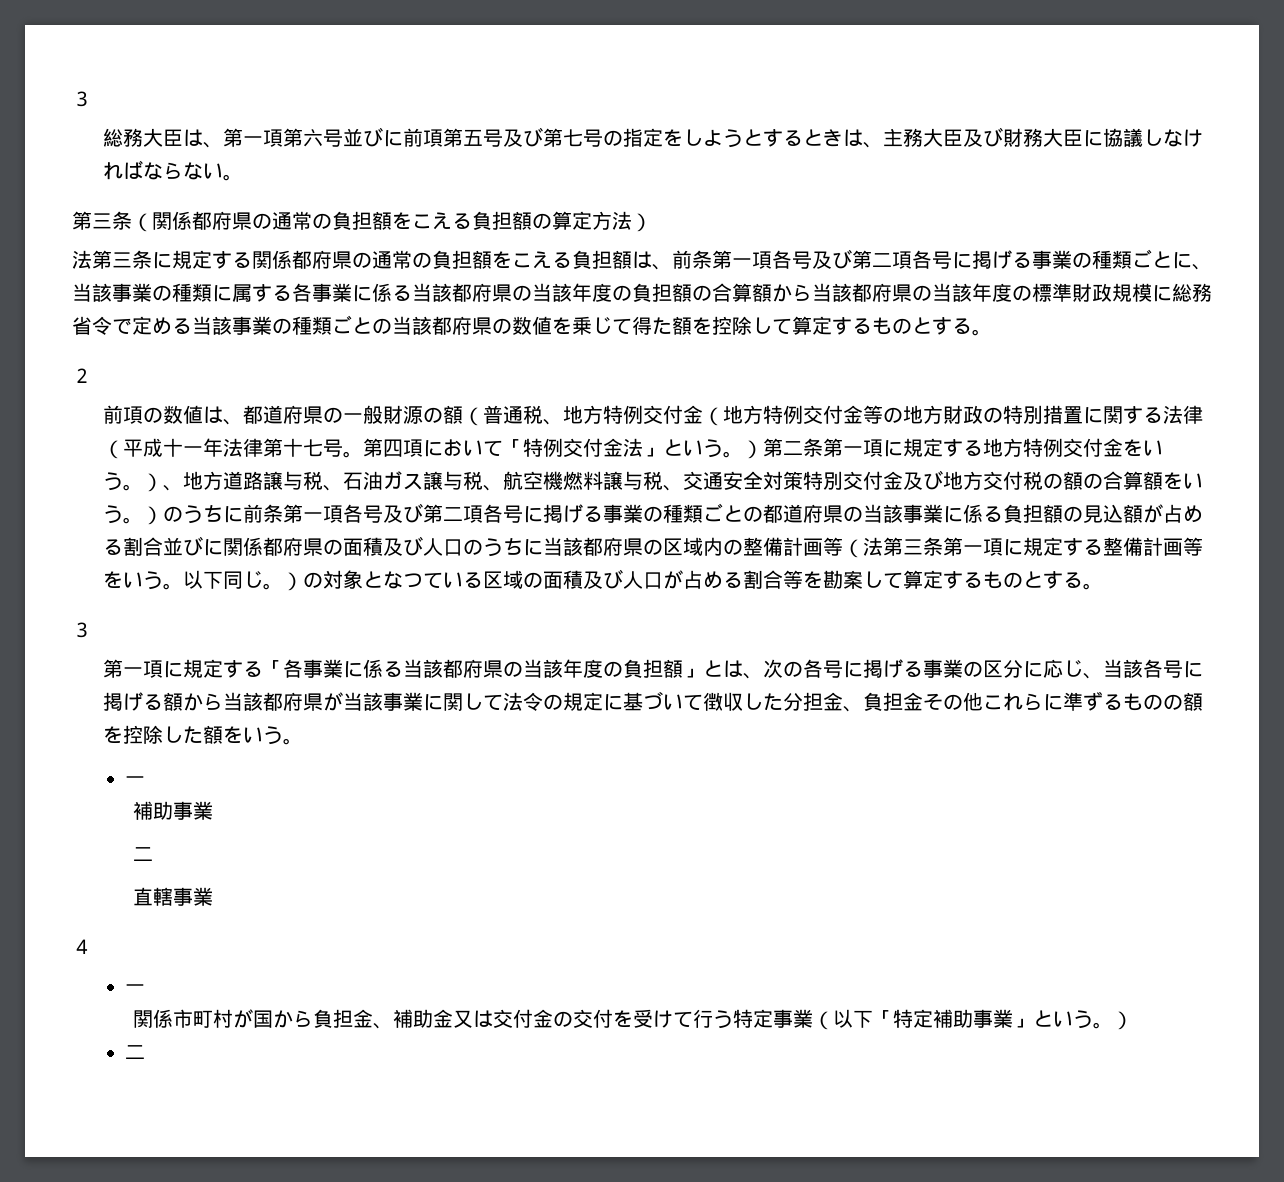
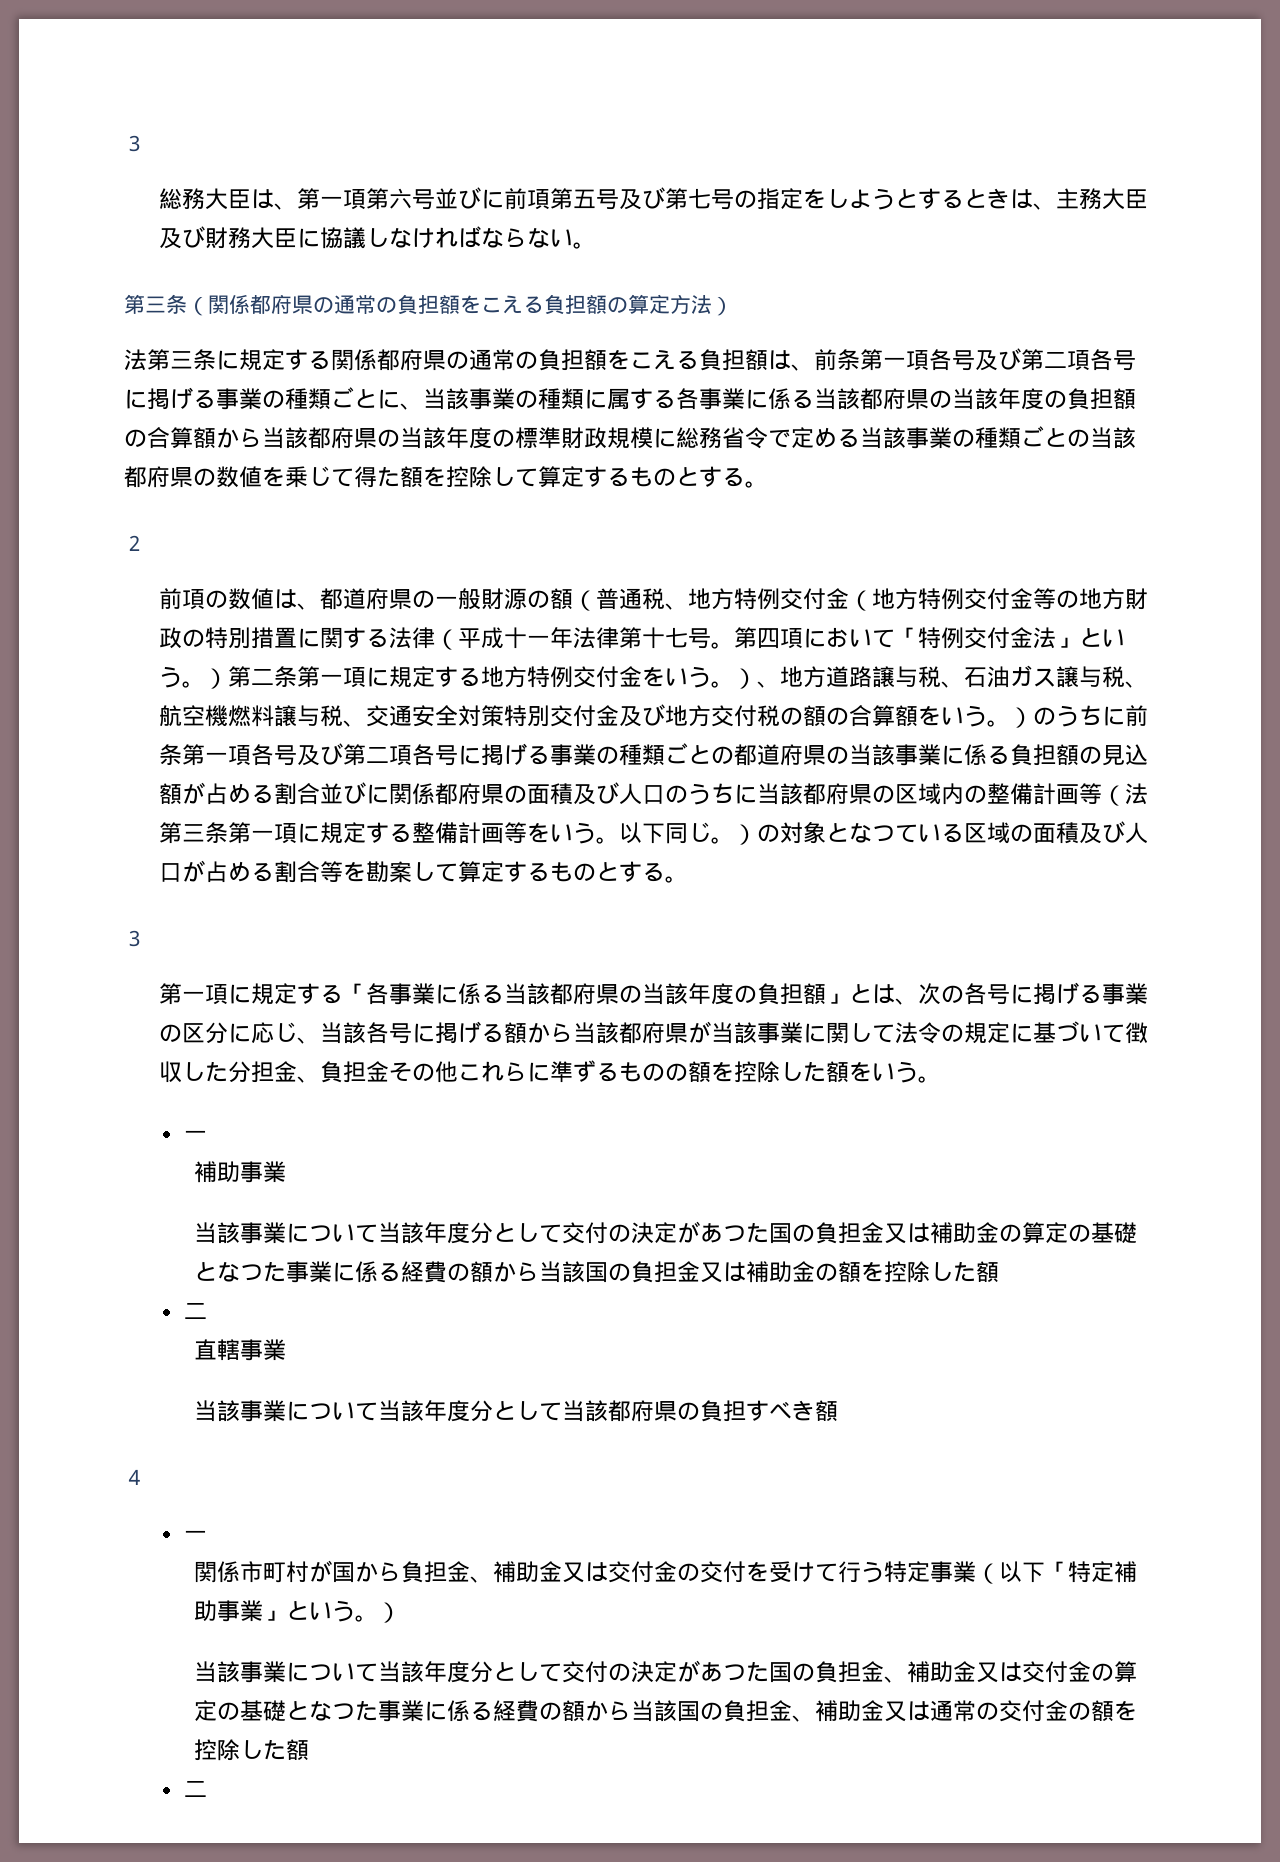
[133,847,154,861] [133,887,214,906] 二 // 直轄事業 -> [193,1221,1137,1244] [193,1261,999,1283] [184,1303,208,1319] [193,1339,286,1361] [193,1400,838,1422] 当該事業について当該年度分として交付の決定があつた国の負担金又は補助金の算定の基礎となつた事業に係る経費の額から当該国の負担金又は補助金の額を控除した額 // 二 // 直轄事業 // 当該事業について当該年度分として当該都府県の負担すべき額
(1134, 1020) none -> [193,1660,1137,1683] [193,1700,1137,1722] [193,1739,309,1761] // 当該事業について当該年度分として交付の決定があつた国の負担金、補助金又は交付金の算定の基礎となつた事業に係る経費の額から当該国の負担金、補助金又は通常の交付金の額を控除した額

